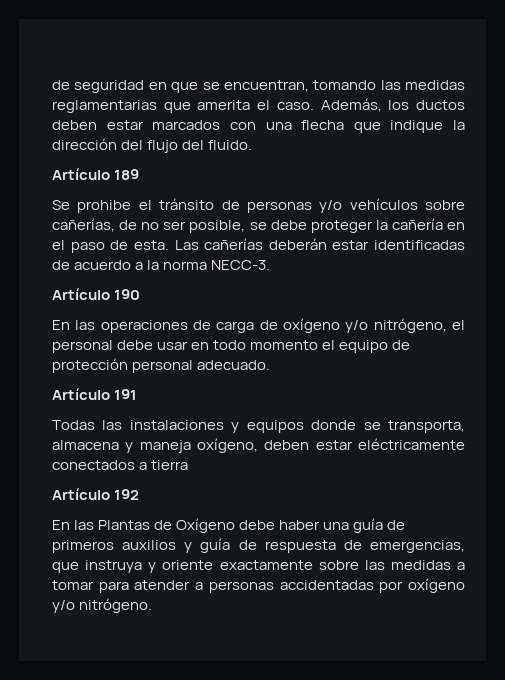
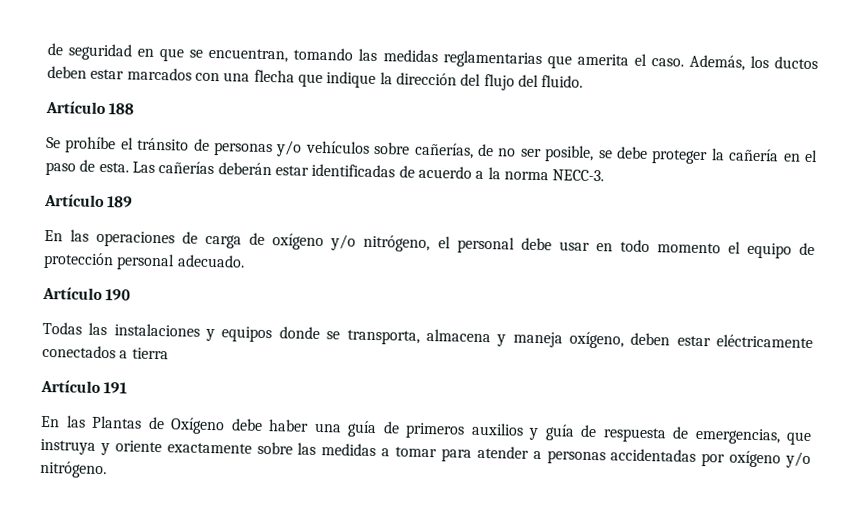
[114,169,140,180] 189 -> [108,103,135,115] 188
[77,200,132,213] prohibe -> [65,136,117,154] prohíbe
[114,289,141,300] 190 -> [107,196,134,208] 189
[114,389,138,400] 191 -> [105,289,132,301] 190
[114,489,140,500] 192 -> [103,382,128,394] 191

